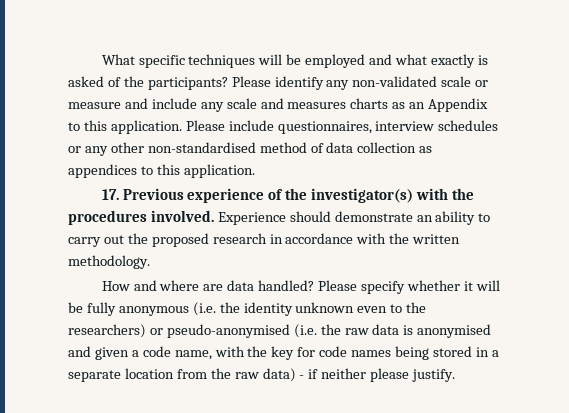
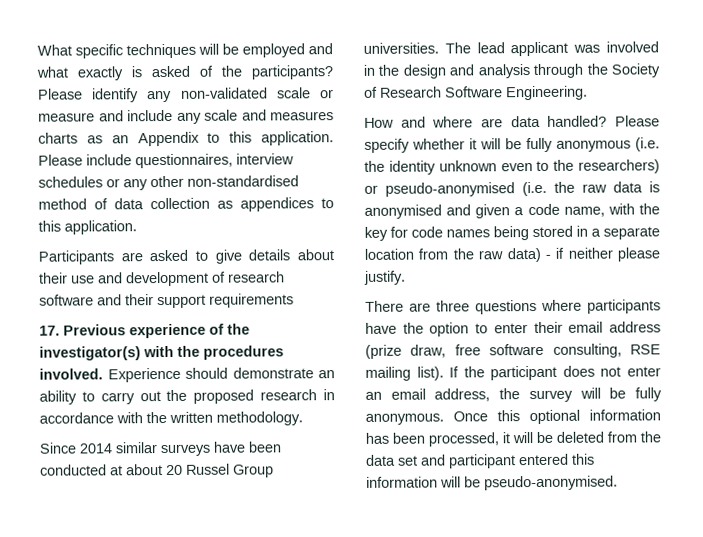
(255, 171) none -> [38,249,334,265] [39,271,285,287] [39,293,294,309] // Participants are asked to give details about their use and development of research software and their support requirements
(150, 262) none -> [39,441,281,457] [40,463,274,478] [363,41,659,57] [363,63,660,79] [364,85,588,101] // Since 2014 similar surveys have been conducted at about 20 Russel Group universities. The lead applicant was involved in the design and analysis through the Society of Research Software Engineering.
(456, 375) none -> [365,299,661,315] [365,321,661,337] [365,343,661,359] [365,365,661,381] [365,387,662,403] [365,409,661,425] [365,431,661,447] [366,453,595,469] [366,475,618,491] // There are three questions where participants have the option to enter their email address (prize draw, free software consulting, RSE mailing list). If the participant does not enter an email address, the survey will be fully anonymous. Once this optional information has been processed, it will be deleted from the data set and participant entered this information will be pseudo-anonymised.

